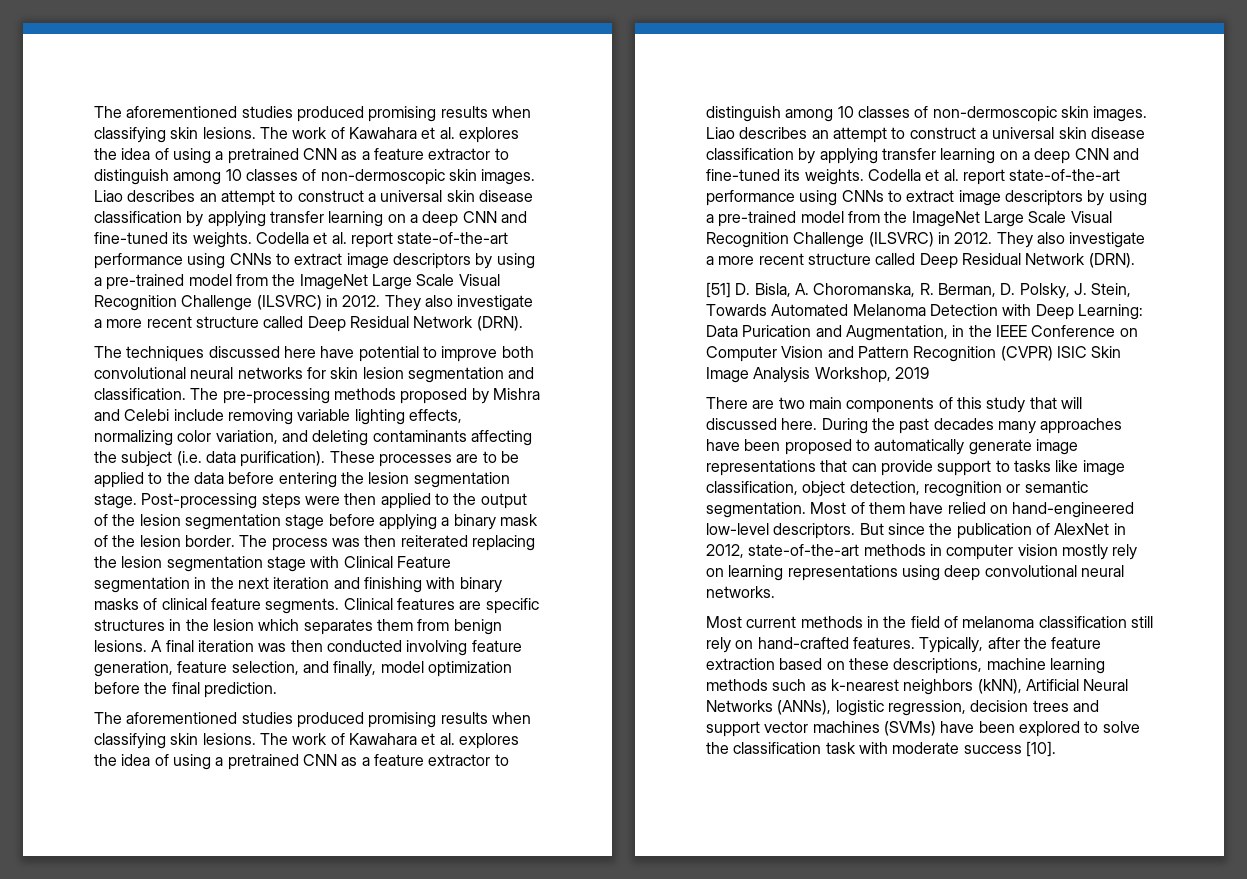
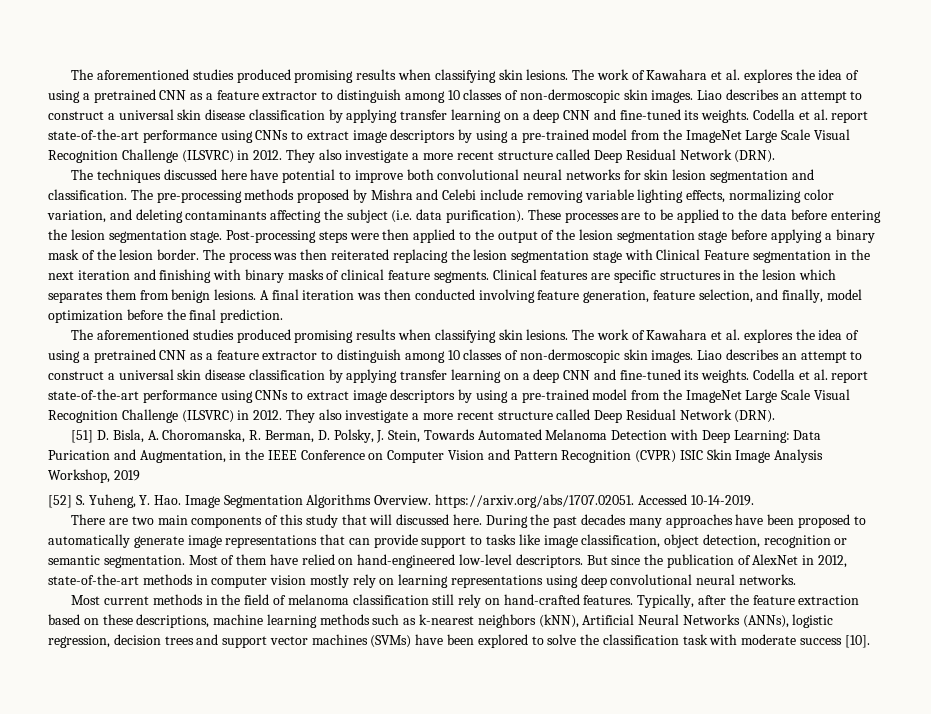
(929, 373) none -> [48,494,754,508] // [52] S. Yuheng, Y. Hao. Image Segmentation Algorithms Overview. https://arxiv.org/abs/1707.02051. Accessed 10-14-2019.

